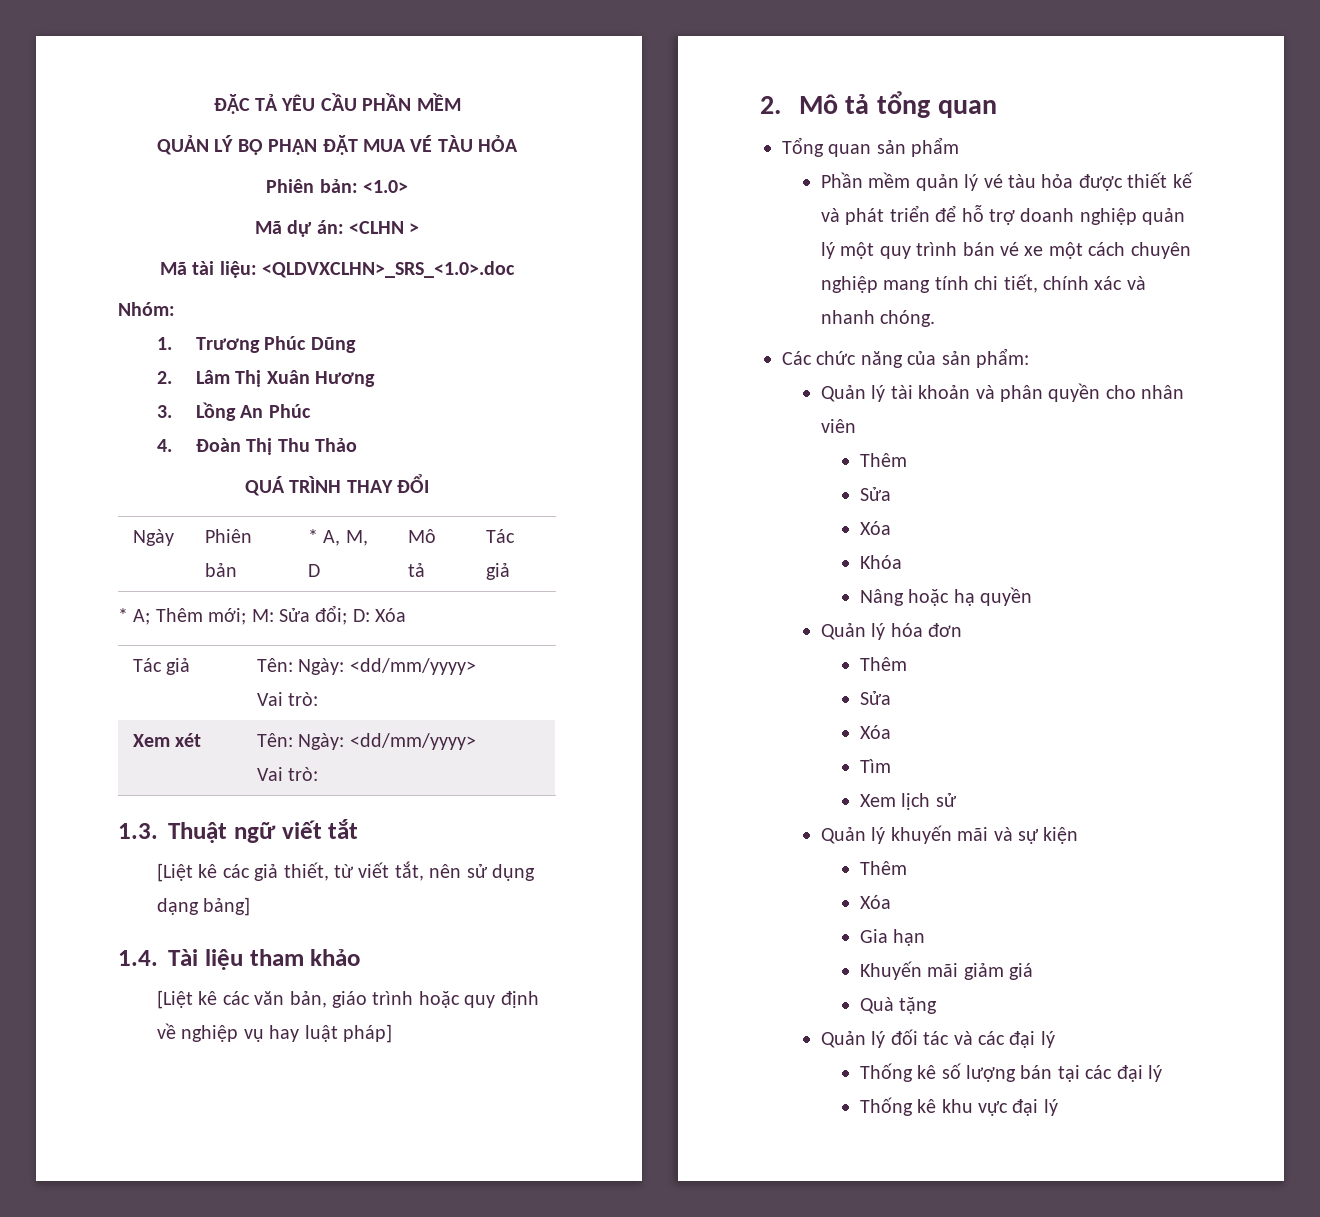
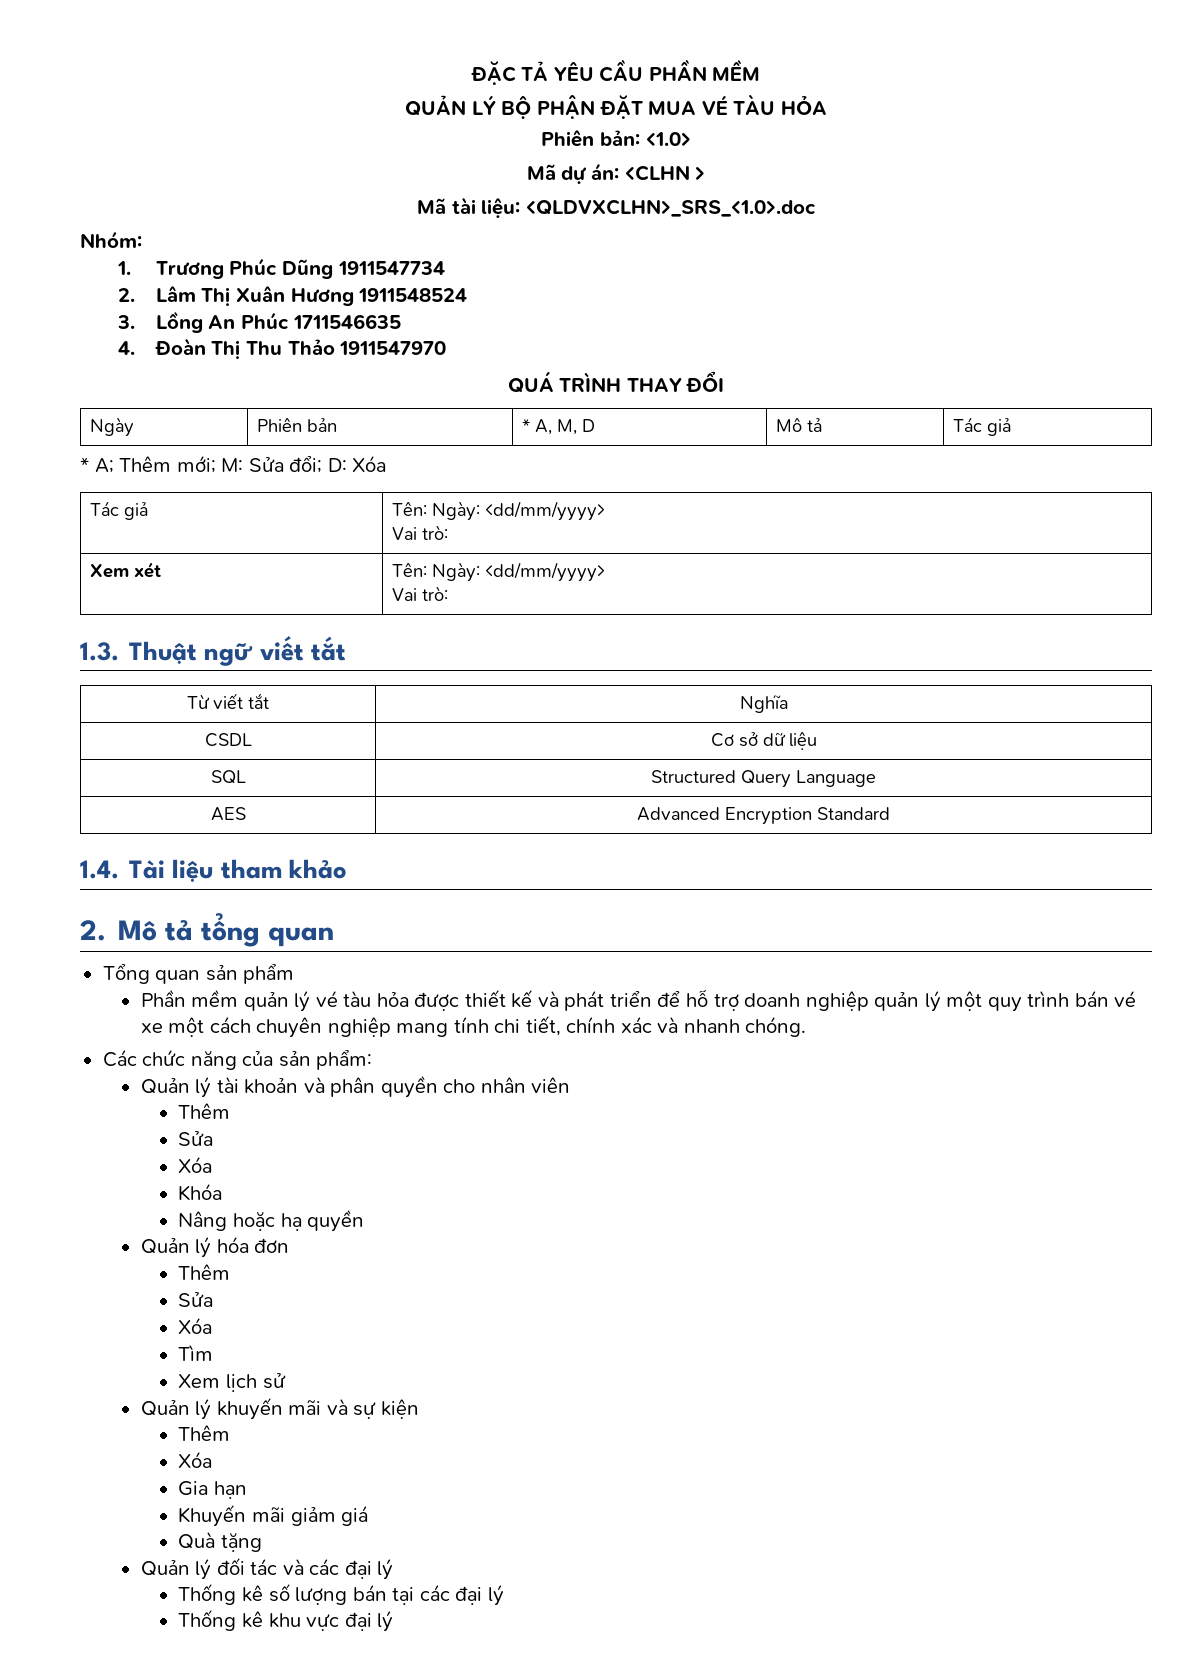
(356, 345) none -> [337,261,445,275] 1911547734
(376, 379) none -> [358,288,468,302] 1911548524
(311, 411) none -> [292,314,401,329] 1711546635
(358, 445) none -> [339,341,447,355] 1911547970
[156,861,535,882] [156,897,251,916] // [Liệt kê các giả thiết, từ viết tắt, nên sử dụng dạng bảng] -> [187,693,269,709] [739,695,788,713] [204,733,252,747] [710,732,817,750] [210,770,246,784] [651,770,877,788] [210,807,246,821] [637,807,891,825] // Từ viết tắt | Nghĩa // CSDL | Cơ sở dữ liệu // SQL | Structured Query Language // AES | Advanced Encryption Standard
[156,990,539,1009] [156,1023,392,1043] // [Liệt kê các văn bản, giáo trình hoặc quy định về nghiệp vụ hay luật pháp] -> (347, 869) none

